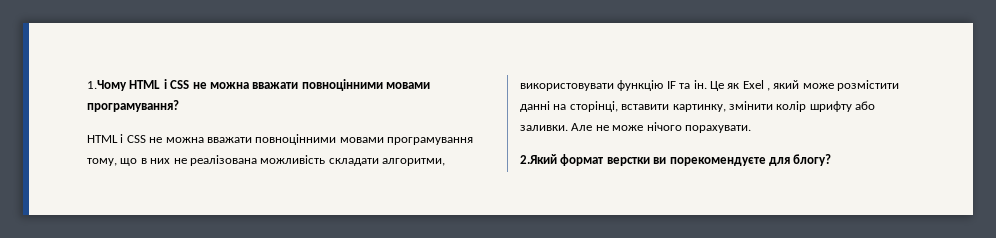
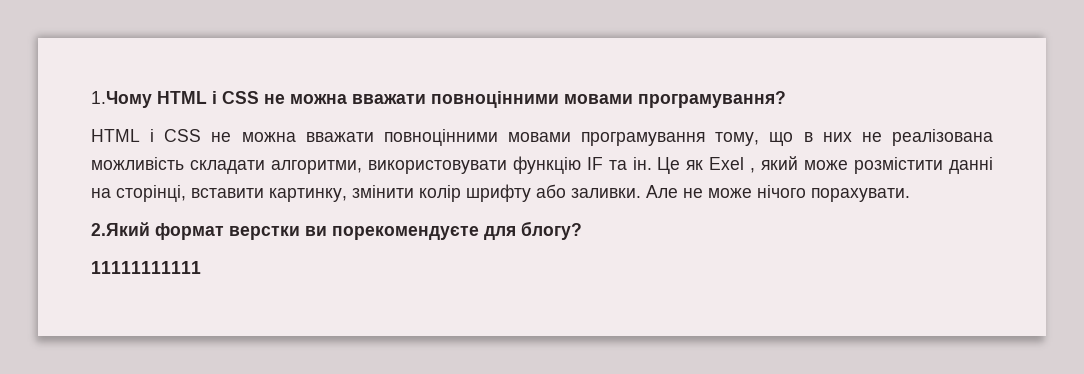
(832, 160) none -> [91,261,201,274] // 11111111111

